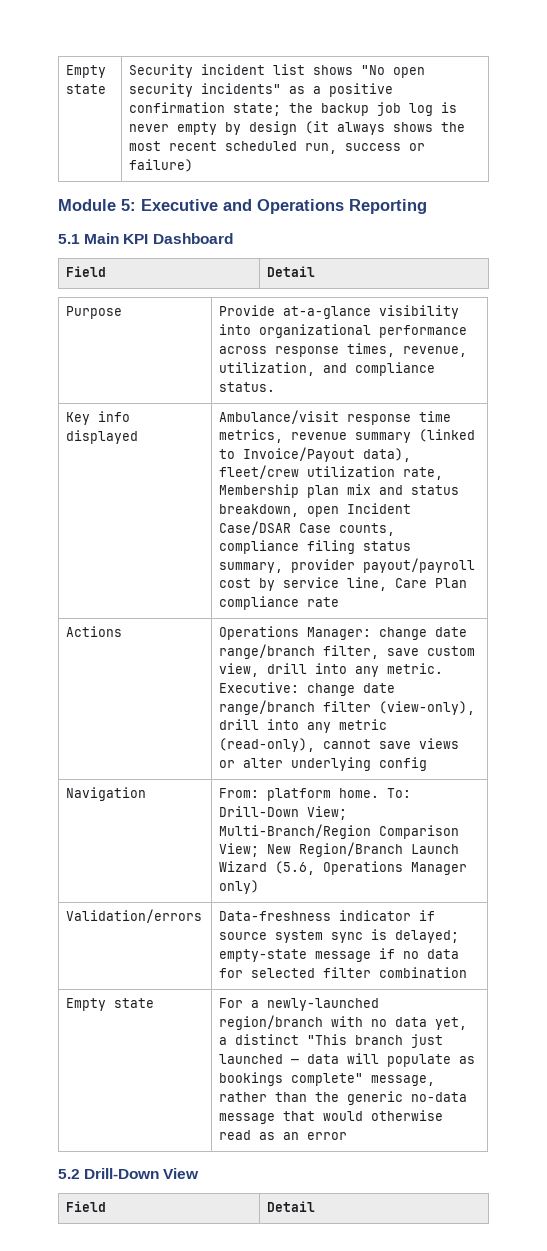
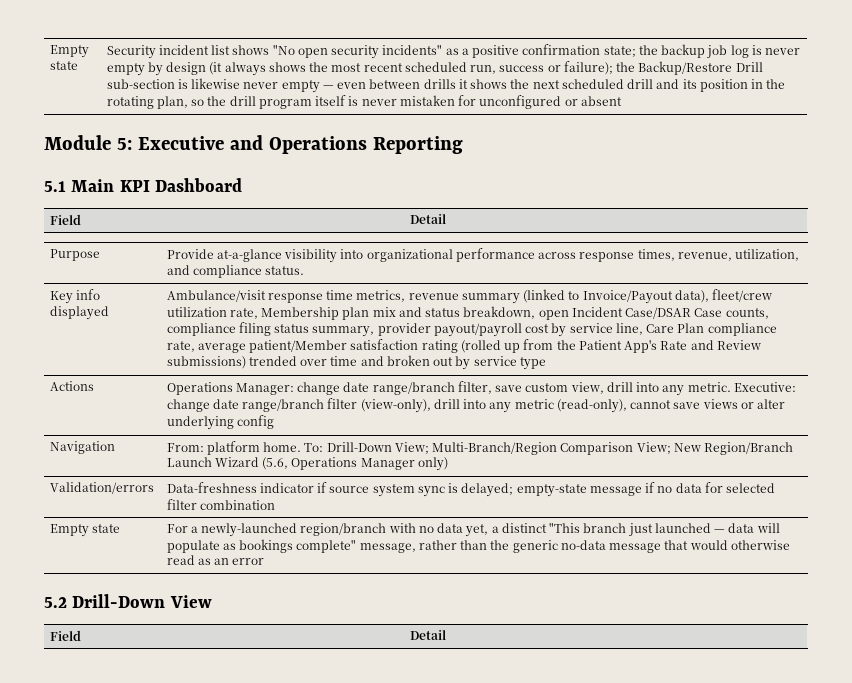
[129,159,194,172] failure) -> [563,61,763,75] [106,78,786,93] [106,95,622,109] failure); the Backup/Restore Drill sub-section is likewise never empty — even between drills it shows the next scheduled drill and its position in the rotating plan, so the drill program itself is never mistaken for unconfigured or absent
[307,597,340,607] rate -> [166,339,761,353] [166,355,546,370] rate, average patient/Member satisfaction rating (rolled up from the Patient App's Rate and Review submissions) trended over time and broken out by service type

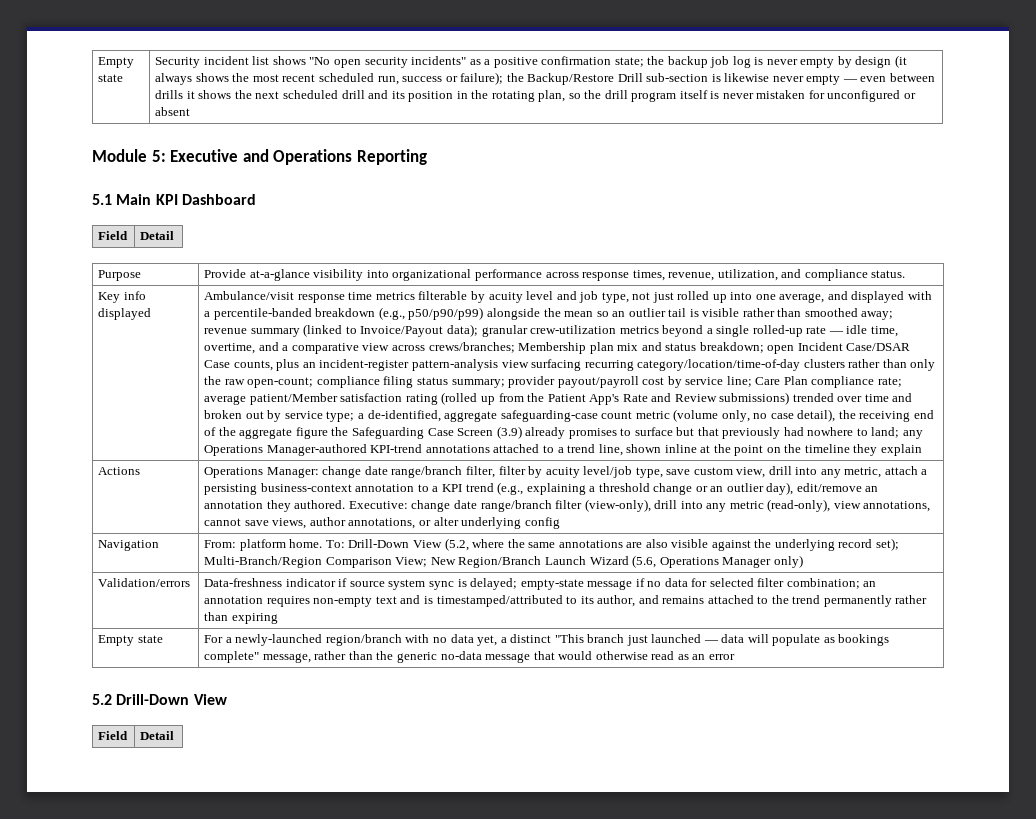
[356,290,406,302] metrics, -> [375,291,932,303] [204,307,894,320] metrics filterable by acuity level and job type, not just rolled up into one average, and displayed with a percentile-banded breakdown (e.g., p50/p90/p99) alongside the mean so an outlier tail is visible rather than smoothed away;
[674,289,773,303] [166,307,258,319] data), fleet/crew utilization rate, -> [446,324,898,337] [204,342,515,354] data); granular crew-utilization metrics beyond a single rolled-up rate — idle time, overtime, and a comparative view across crews/branches;
[463,306,536,319] breakdown, -> [699,342,764,353] breakdown;
(769, 313) none -> [276,359,936,371] [204,376,314,388] plus an incident-register pattern-analysis view surfacing recurring category/location/time-of-day clusters rather than only the raw open-count;
[312,326,375,337] summary, -> [451,379,505,388] summary;
[615,323,643,335] line, -> [726,376,752,387] line;
[166,341,195,352] rate, -> [877,377,902,387] rate;
[519,357,546,370] type -> [326,409,934,422] [204,426,923,439] [204,444,922,456] type; a de-identified, aggregate safeguarding-case count metric (volume only, no case detail), the receiving end of the aggregate figure the Safeguarding Case Screen (3.9) already promises to surface but that previously had nowhere to land; any Operations Manager-authored KPI-trend annotations attached to a trend line, shown inline at the point on the timeline they explain
(492, 387) none -> [498,466,663,478] filter by acuity level/job type,
[687,382,731,392] metric. -> [844,466,928,478] [204,482,879,495] [204,500,346,512] metric, attach a persisting business-context annotation to a KPI trend (e.g., explaining a threshold change or an outlier day), edit/remove an annotation they authored.
[630,399,738,409] cannot save views -> [833,501,931,512] [204,517,416,529] view annotations, cannot save views, author annotations,
[394,442,429,455] View; -> [412,538,899,551] View (5.2, where the same annotations are also visible against the underlying record set);
[199,500,275,510] combination -> [786,578,877,589] [204,595,928,607] [204,612,278,624] combination; an annotation requires non-empty text and is timestamped/attributed to its author, and remains attached to the trend permanently rather than expiring

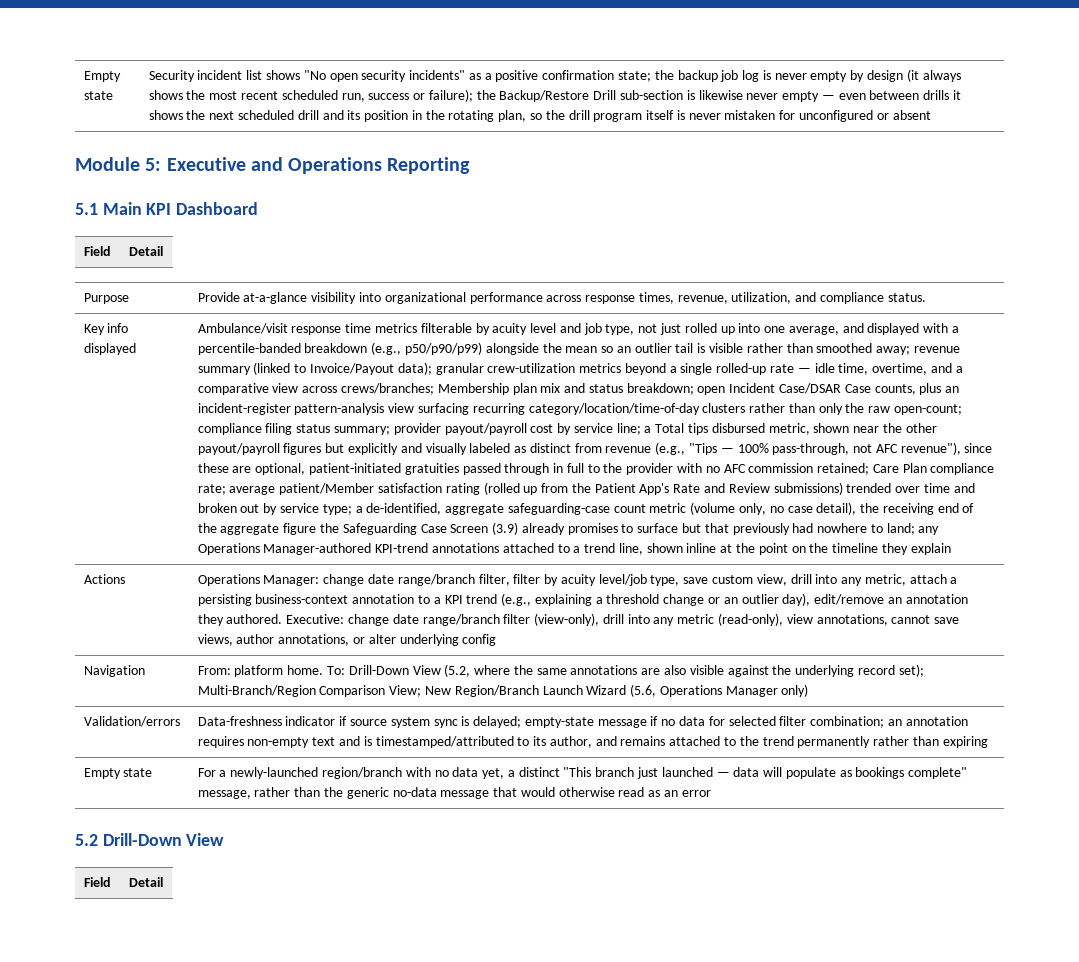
(752, 381) none -> [644,423,937,435] [197,442,993,455] [197,463,870,475] a Total tips disbursed metric, shown near the other payout/payroll figures but explicitly and visually labeled as distinct from revenue (e.g., "Tips — 100% pass-through, not AFC revenue"), since these are optional, patient-initiated gratuities passed through in full to the provider with no AFC commission retained;

